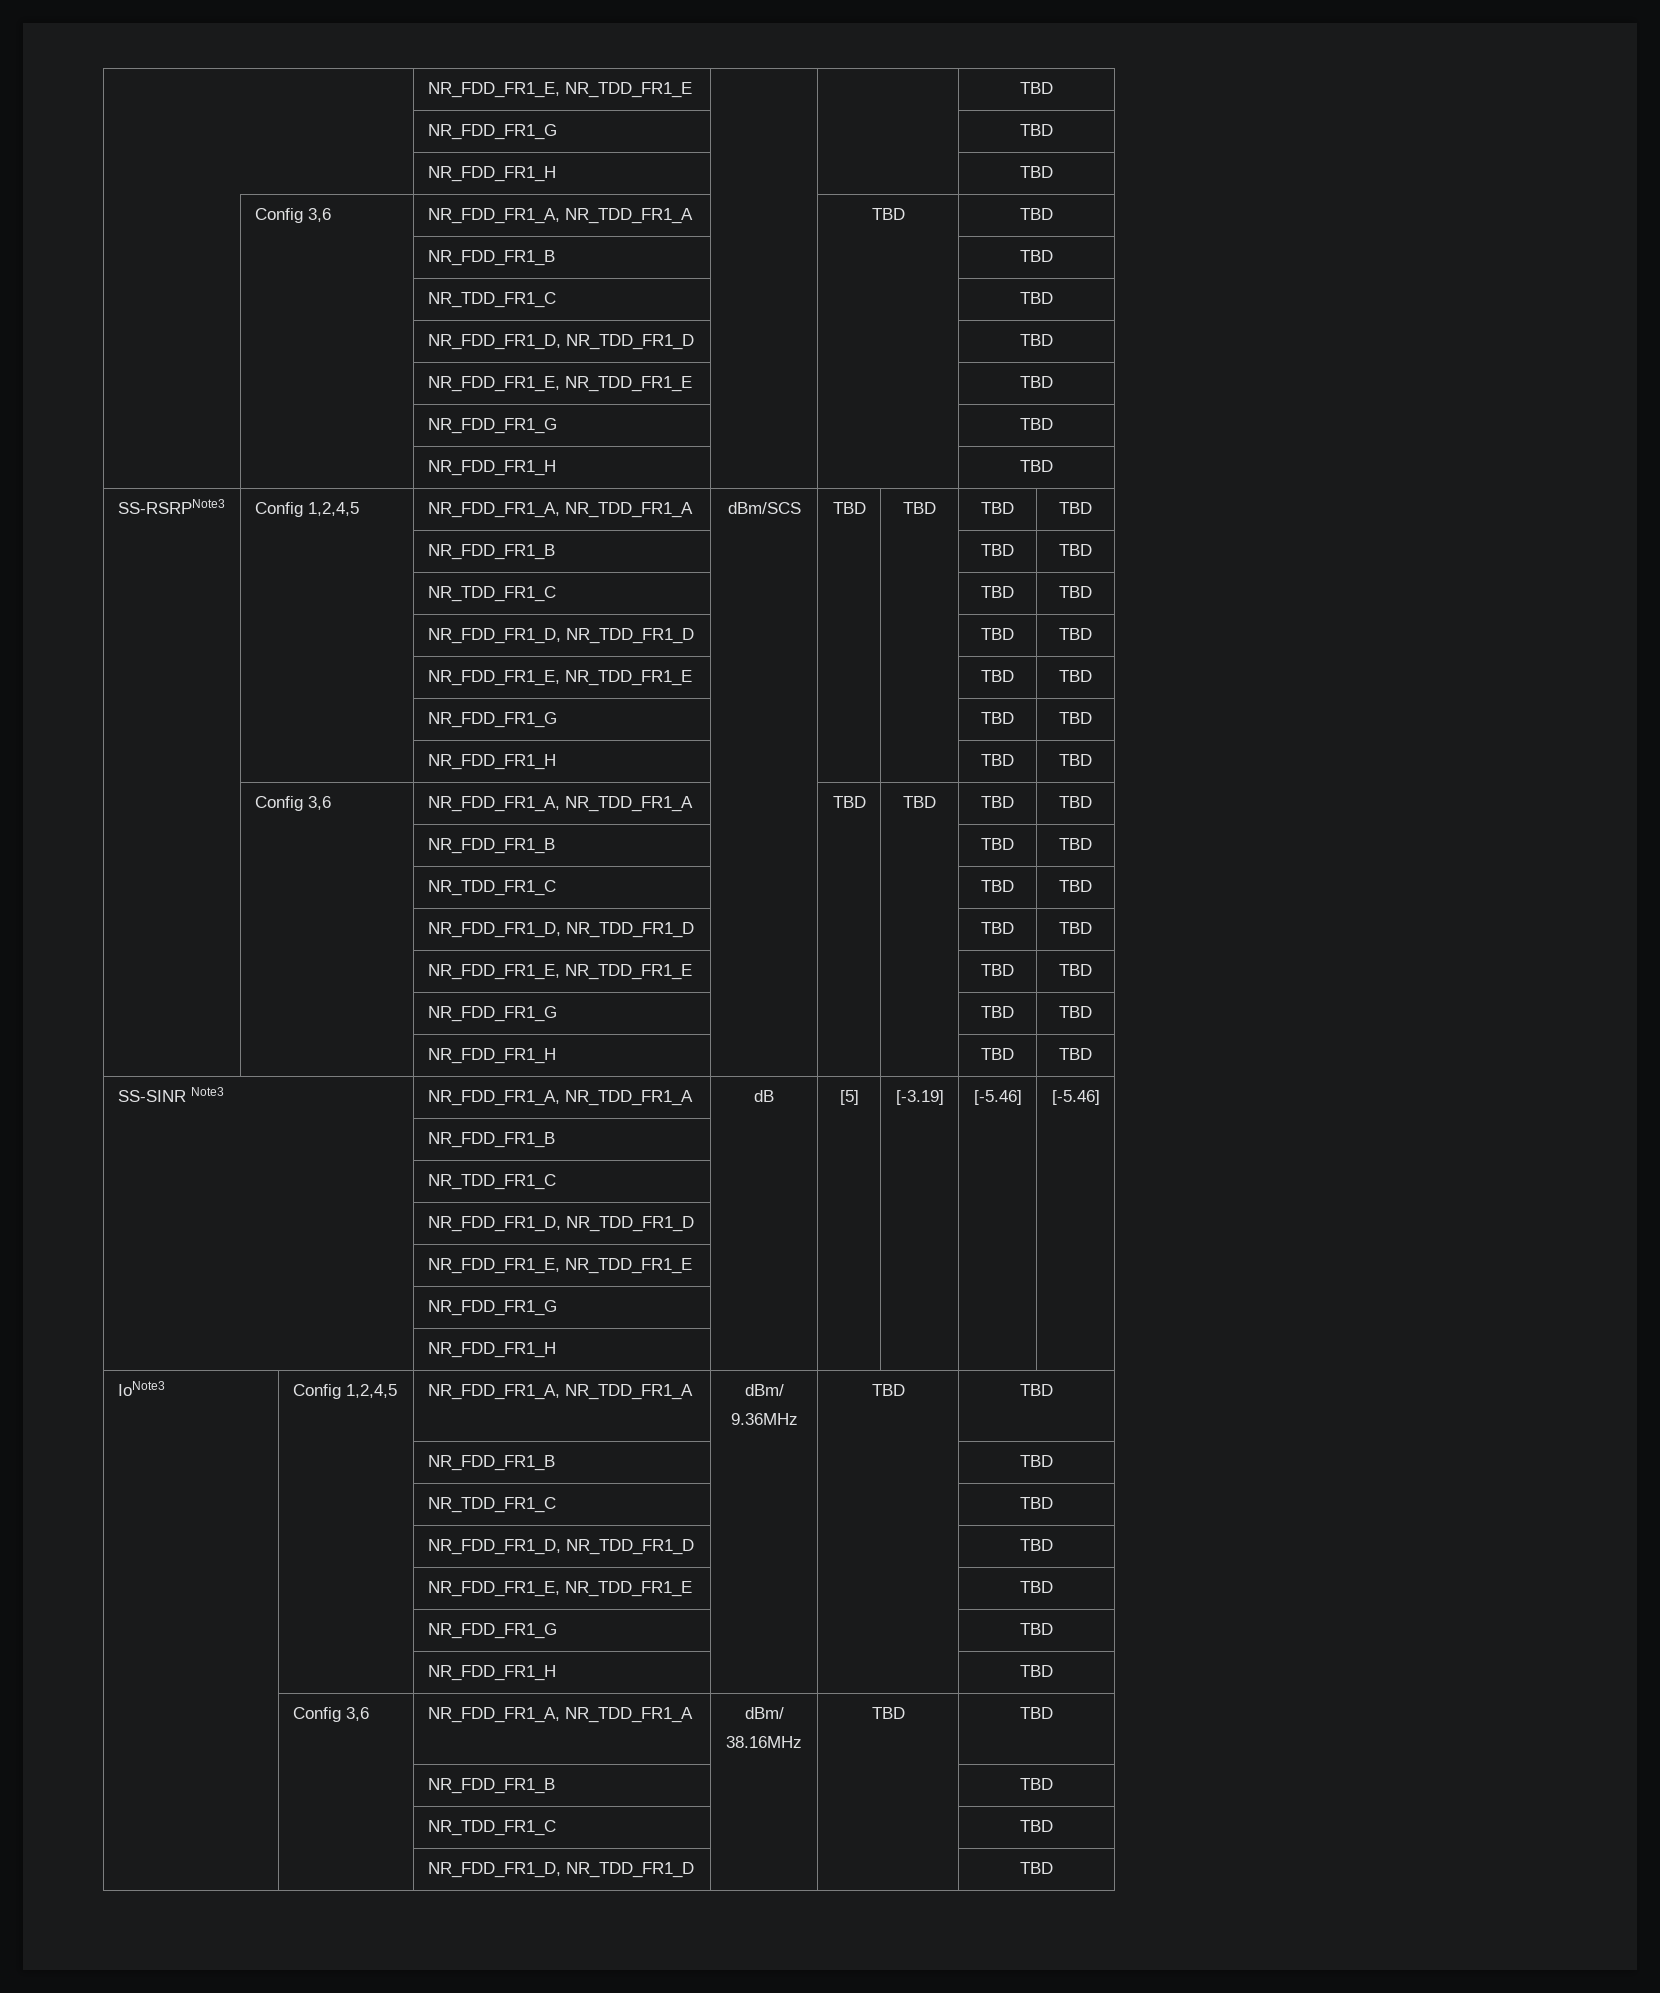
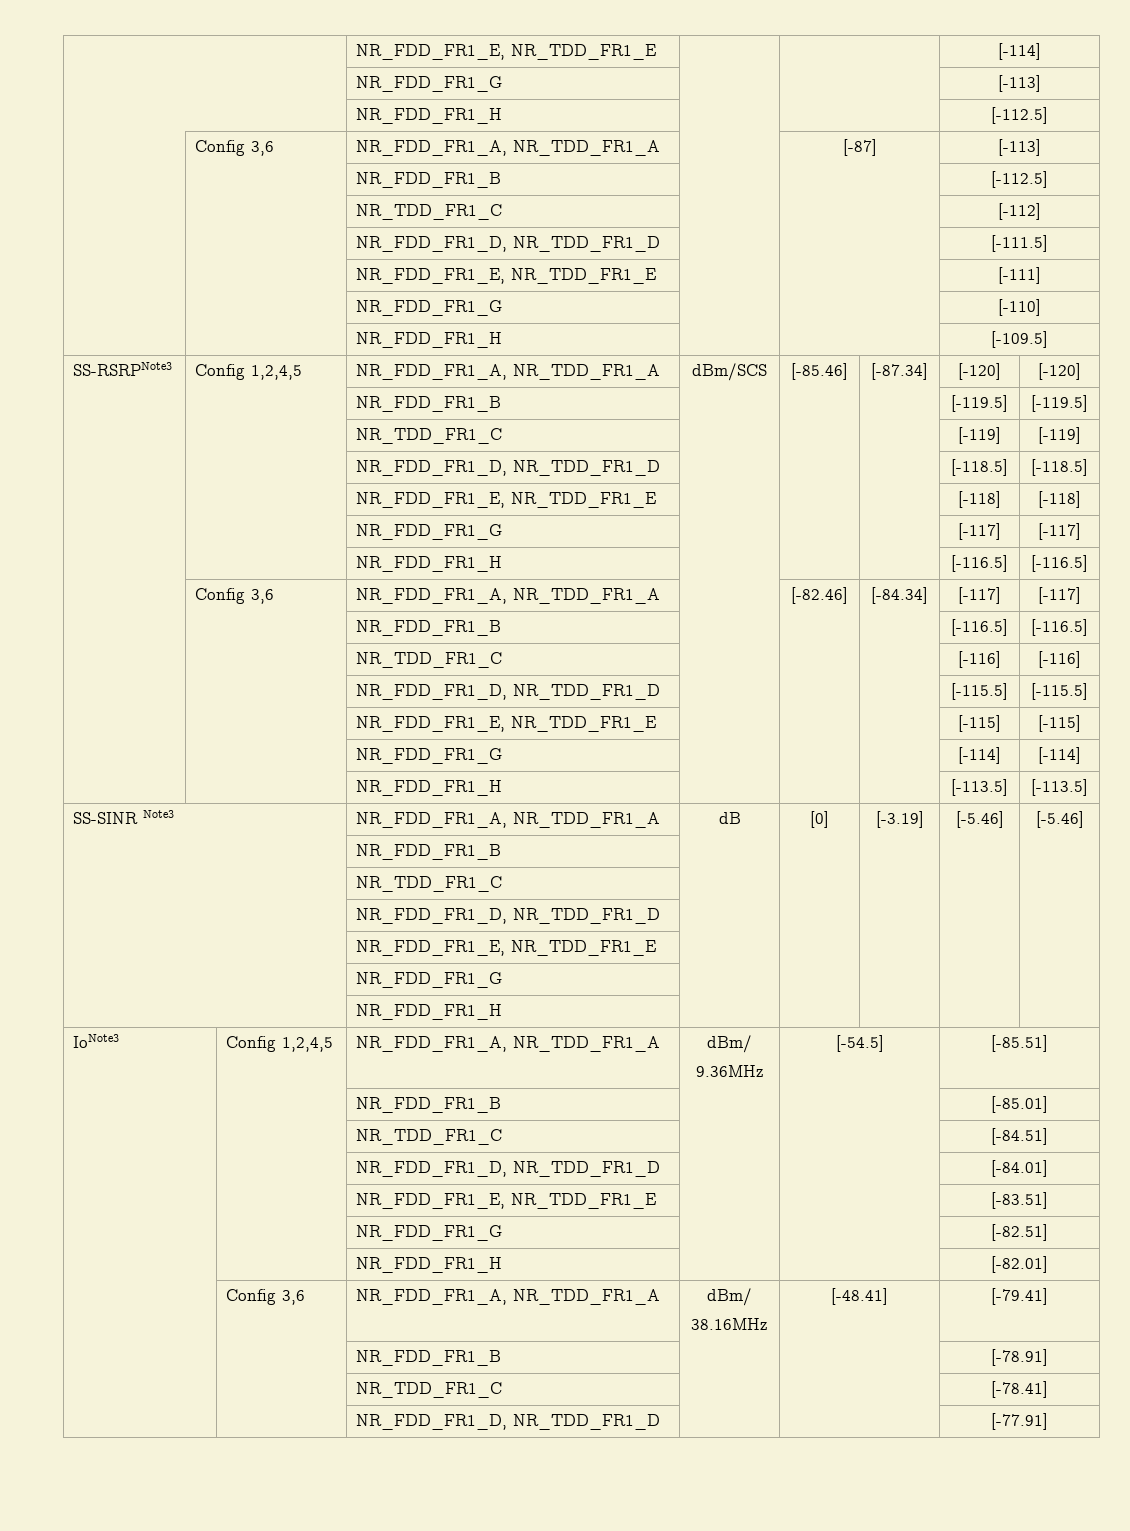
[427,82,692,98] [1020,82,1053,94] [427,124,557,140] [1020,124,1053,136] [427,166,556,182] [1020,166,1053,178] [254,208,331,223] [427,208,693,224] [871,208,905,220] [1020,208,1053,220] [427,250,555,266] [1020,250,1053,262] [427,292,556,308] [1020,292,1053,304] [427,334,694,350] [1020,334,1053,346] [427,376,692,392] [1020,376,1053,388] [427,418,557,434] [1020,418,1053,430] [427,460,556,476] [1020,460,1053,472] | NR_FDD_FR1_E, NR_TDD_FR1_E | | | TBD // | NR_FDD_FR1_G | | | TBD // | NR_FDD_FR1_H | | | TBD // | Config 3,6 | NR_FDD_FR1_A, NR_TDD_FR1_A | | TBD | TBD // | | NR_FDD_FR1_B | | | TBD // | | NR_TDD_FR1_C | | | TBD // | | NR_FDD_FR1_D, NR_TDD_FR1_D | | | TBD // | | NR_FDD_FR1_E, NR_TDD_FR1_E | | | TBD // | | NR_FDD_FR1_G | | | TBD // | | NR_FDD_FR1_H | | | TBD -> [356,44,657,60] [998,43,1041,60] [356,76,503,92] [998,75,1041,92] [356,108,503,124] [991,107,1048,124] [195,140,275,156] [356,140,661,156] [842,139,877,156] [998,139,1041,156] [356,172,502,188] [991,171,1048,188] [356,204,503,220] [998,203,1041,220] [356,236,661,252] [991,235,1048,252] [356,268,657,284] [998,267,1041,284] [356,300,503,316] [998,299,1041,316] [356,332,503,348] [991,331,1048,348] | NR_FDD_FR1_E, NR_TDD_FR1_E | | | [-114] // | NR_FDD_FR1_G | | | [-113] // | NR_FDD_FR1_H | | | [-112.5] // | Config 3,6 | NR_FDD_FR1_A, NR_TDD_FR1_A | | [-87] | [-113] // | | NR_FDD_FR1_B | | | [-112.5] // | | NR_TDD_FR1_C | | | [-112] // | | NR_FDD_FR1_D, NR_TDD_FR1_D | | | [-111.5] // | | NR_FDD_FR1_E, NR_TDD_FR1_E | | | [-111] // | | NR_FDD_FR1_G | | | [-110] // | | NR_FDD_FR1_H | | | [-109.5]
[832,502,866,514] [903,502,936,514] [981,502,1014,514] [1059,502,1092,514] [427,544,555,560] [981,544,1014,556] [1059,544,1092,556] [427,586,556,602] [981,586,1014,598] [1059,586,1092,598] [427,628,694,644] [981,628,1014,640] [1059,628,1092,640] [427,670,692,686] [981,670,1014,682] [1059,670,1092,682] [427,712,557,728] [981,712,1014,724] [1059,712,1092,724] [427,754,556,770] [981,754,1014,766] [1059,754,1092,766] [254,796,331,811] [427,796,693,812] [832,796,866,808] [903,796,936,808] [981,796,1014,808] [1059,796,1092,808] [427,838,555,854] [981,838,1014,850] [1059,838,1092,850] [427,880,556,896] [981,880,1014,892] [1059,880,1092,892] [427,922,694,938] [981,922,1014,934] [1059,922,1092,934] [427,964,692,980] [981,964,1014,976] [1059,964,1092,976] [427,1006,557,1022] [981,1006,1014,1018] [1059,1006,1092,1018] [427,1048,556,1064] [981,1048,1014,1060] [1059,1048,1092,1060] TBD | TBD | TBD | TBD // | | NR_FDD_FR1_B | | | | TBD | TBD // | | NR_TDD_FR1_C | | | | TBD | TBD // | | NR_FDD_FR1_D, NR_TDD_FR1_D | | | | TBD | TBD // | | NR_FDD_FR1_E, NR_TDD_FR1_E | | | | TBD | TBD // | | NR_FDD_FR1_G | | | | TBD | TBD // | | NR_FDD_FR1_H | | | | TBD | TBD // | Config 3,6 | NR_FDD_FR1_A, NR_TDD_FR1_A | | TBD | TBD | TBD | TBD // | | NR_FDD_FR1_B | | | | TBD | TBD // | | NR_TDD_FR1_C | | | | TBD | TBD // | | NR_FDD_FR1_D, NR_TDD_FR1_D | | | | TBD | TBD // | | NR_FDD_FR1_E, NR_TDD_FR1_E | | | | TBD | TBD // | | NR_FDD_FR1_G | | | | TBD | TBD // | | NR_FDD_FR1_H | | | | TBD | TBD -> [791,363,848,380] [871,363,928,380] [958,363,1001,380] [1038,363,1081,380] [356,396,502,412] [951,395,1008,412] [1031,395,1088,412] [356,428,503,444] [958,427,1001,444] [1038,427,1081,444] [356,460,661,476] [951,459,1008,476] [1031,459,1088,476] [356,492,657,508] [958,491,1001,508] [1038,491,1081,508] [356,524,503,540] [958,523,1001,540] [1038,523,1081,540] [356,556,503,572] [951,555,1008,572] [1031,555,1088,572] [195,588,275,604] [356,588,661,604] [791,587,848,604] [871,587,928,604] [958,587,1001,604] [1038,587,1081,604] [356,620,502,636] [951,619,1008,636] [1031,619,1088,636] [356,652,503,668] [958,651,1001,668] [1038,651,1081,668] [356,684,661,700] [951,683,1008,700] [1031,683,1088,700] [356,716,657,732] [958,715,1001,732] [1038,715,1081,732] [356,748,503,764] [958,747,1001,764] [1038,747,1081,764] [356,780,503,796] [951,779,1008,796] [1031,779,1088,796] [-85.46] | [-87.34] | [-120] | [-120] // | | NR_FDD_FR1_B | | | | [-119.5] | [-119.5] // | | NR_TDD_FR1_C | | | | [-119] | [-119] // | | NR_FDD_FR1_D, NR_TDD_FR1_D | | | | [-118.5] | [-118.5] // | | NR_FDD_FR1_E, NR_TDD_FR1_E | | | | [-118] | [-118] // | | NR_FDD_FR1_G | | | | [-117] | [-117] // | | NR_FDD_FR1_H | | | | [-116.5] | [-116.5] // | Config 3,6 | NR_FDD_FR1_A, NR_TDD_FR1_A | | [-82.46] | [-84.34] | [-117] | [-117] // | | NR_FDD_FR1_B | | | | [-116.5] | [-116.5] // | | NR_TDD_FR1_C | | | | [-116] | [-116] // | | NR_FDD_FR1_D, NR_TDD_FR1_D | | | | [-115.5] | [-115.5] // | | NR_FDD_FR1_E, NR_TDD_FR1_E | | | | [-115] | [-115] // | | NR_FDD_FR1_G | | | | [-114] | [-114] // | | NR_FDD_FR1_H | | | | [-113.5] | [-113.5]
[839,1090,859,1105] [5] -> [810,811,829,828] [0]
[871,1384,905,1396] [1020,1384,1053,1396] [427,1455,555,1471] [1020,1455,1053,1467] [427,1497,556,1513] [1020,1497,1053,1509] [427,1539,694,1555] [1020,1539,1053,1551] [427,1581,692,1597] [1020,1581,1053,1593] [427,1623,557,1639] [1020,1623,1053,1635] [427,1665,556,1681] [1020,1665,1053,1677] TBD | TBD // | | NR_FDD_FR1_B | | | TBD // | | NR_TDD_FR1_C | | | TBD // | | NR_FDD_FR1_D, NR_TDD_FR1_D | | | TBD // | | NR_FDD_FR1_E, NR_TDD_FR1_E | | | TBD // | | NR_FDD_FR1_G | | | TBD // | | NR_FDD_FR1_H | | | TBD -> [835,1035,884,1052] [991,1035,1048,1052] [356,1097,502,1113] [991,1096,1048,1113] [356,1129,503,1145] [991,1128,1048,1145] [356,1161,661,1177] [991,1160,1048,1177] [356,1193,657,1209] [991,1192,1048,1209] [356,1225,503,1241] [991,1224,1048,1241] [356,1257,503,1273] [991,1256,1048,1273] [-54.5] | [-85.51] // | | NR_FDD_FR1_B | | | [-85.01] // | | NR_TDD_FR1_C | | | [-84.51] // | | NR_FDD_FR1_D, NR_TDD_FR1_D | | | [-84.01] // | | NR_FDD_FR1_E, NR_TDD_FR1_E | | | [-83.51] // | | NR_FDD_FR1_G | | | [-82.51] // | | NR_FDD_FR1_H | | | [-82.01]
[871,1707,905,1719] [1020,1707,1053,1719] [427,1778,555,1794] [1020,1778,1053,1790] [427,1820,556,1836] [1020,1820,1053,1832] [427,1862,694,1878] [1020,1862,1053,1874] TBD | TBD // | | NR_FDD_FR1_B | | | TBD // | | NR_TDD_FR1_C | | | TBD // | | NR_FDD_FR1_D, NR_TDD_FR1_D | | | TBD -> [831,1288,888,1305] [991,1288,1048,1305] [356,1350,502,1366] [991,1349,1048,1366] [356,1382,503,1398] [991,1381,1048,1398] [356,1414,661,1430] [991,1413,1048,1430] [-48.41] | [-79.41] // | | NR_FDD_FR1_B | | | [-78.91] // | | NR_TDD_FR1_C | | | [-78.41] // | | NR_FDD_FR1_D, NR_TDD_FR1_D | | | [-77.91]

